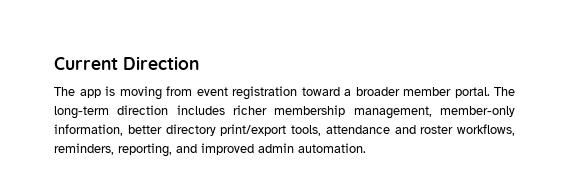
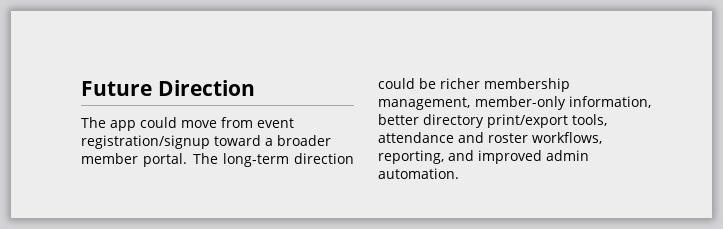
[54,57,118,70] Current -> [81,81,152,96] Future
[105,86,162,100] is moving -> [140,117,217,128] could move
[232,86,297,100] registration -> [81,135,210,149] registration/signup
[176,105,225,115] includes -> [378,78,436,89] could be
[54,143,114,155] reminders, -> (602, 138) none

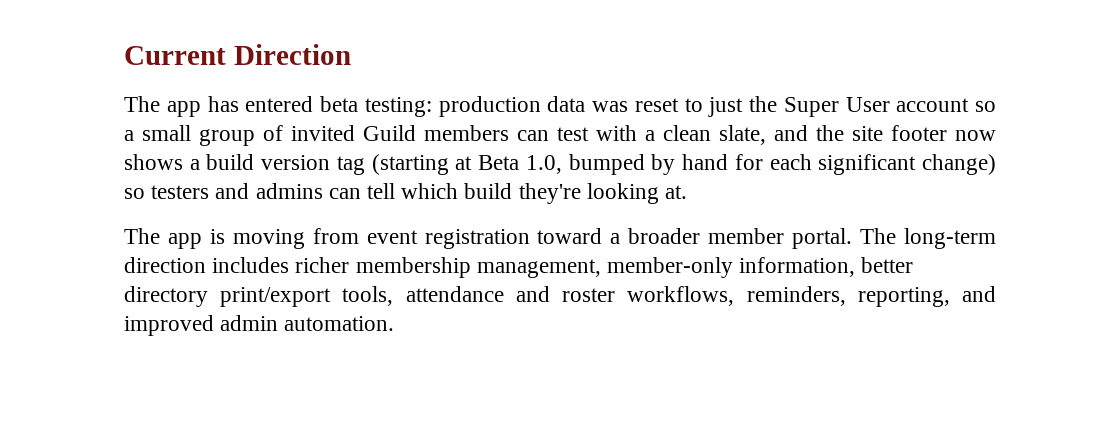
[81,81,152,96] Future -> [124,46,226,65] Current
[140,117,217,128] could move -> [207,96,996,117] [124,125,996,146] [124,154,997,175] [124,183,688,204] [124,228,305,249] has entered beta testing: production data was reset to just the Super User account so a small group of invited Guild members can test with a clean slate, and the site footer now shows a build version tag (starting at Beta 1.0, bumped by hand for each significant change) so testers and admins can tell which build they're looking at. // The app is moving
[81,135,210,149] registration/signup -> [424,229,530,249] registration
[378,78,436,89] could be -> [212,257,290,273] includes
(602, 138) none -> [746,286,846,306] reminders,

